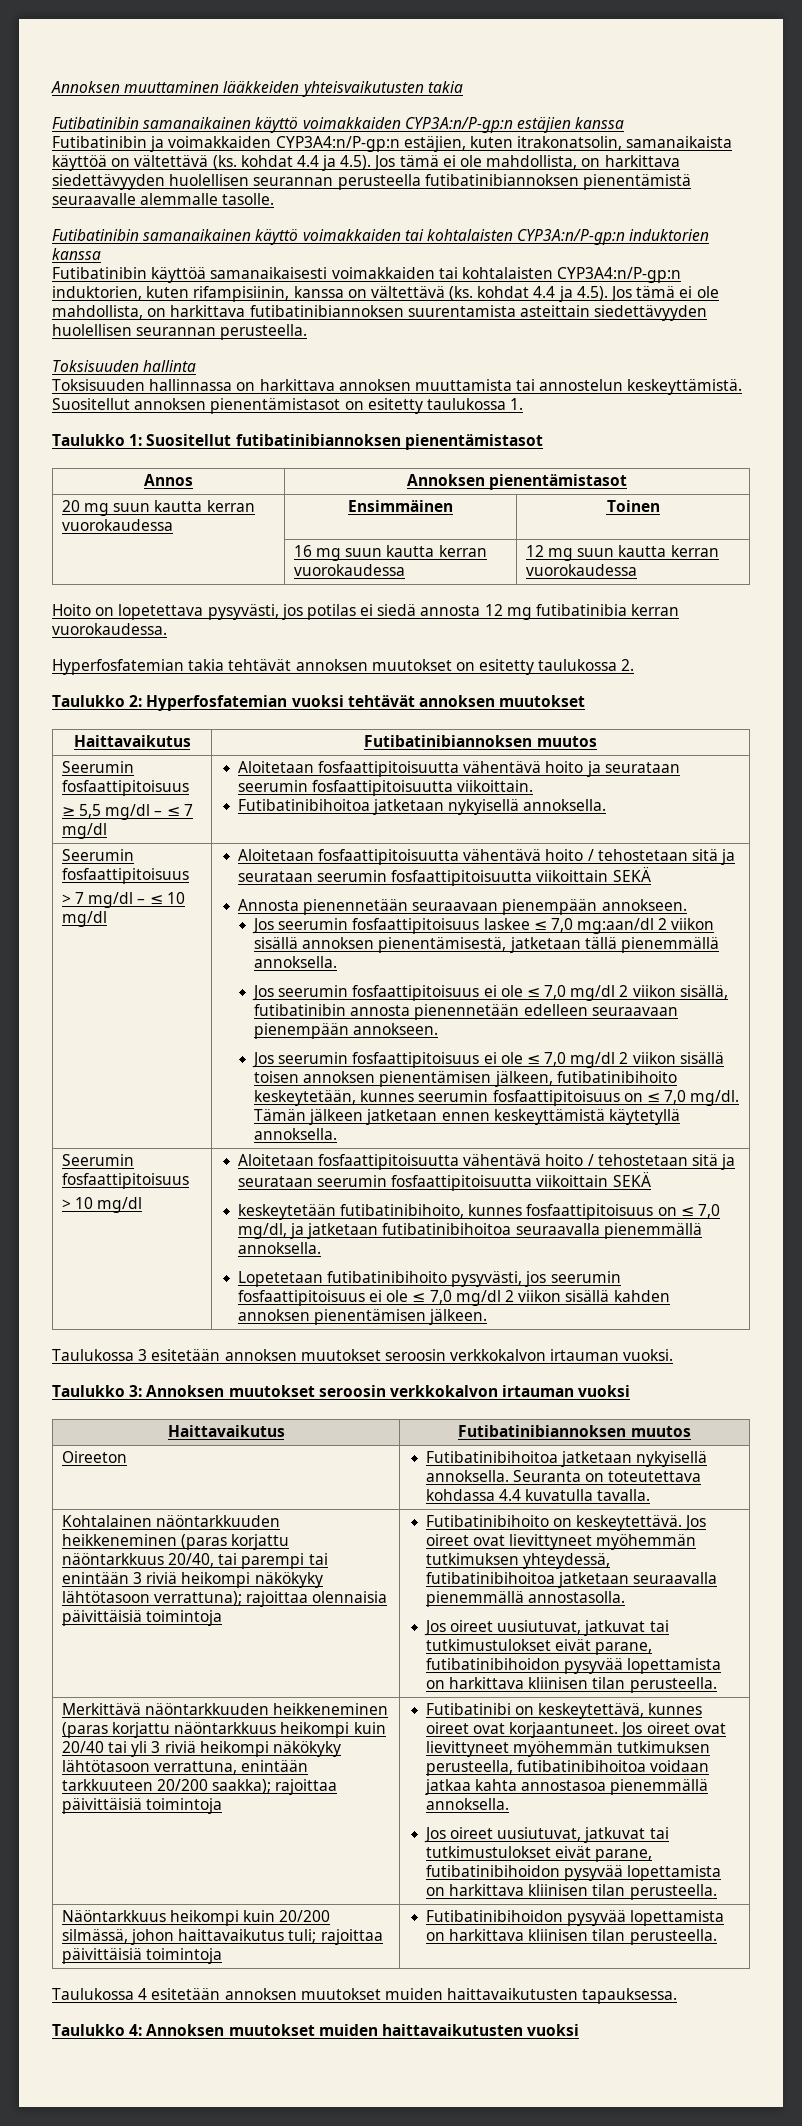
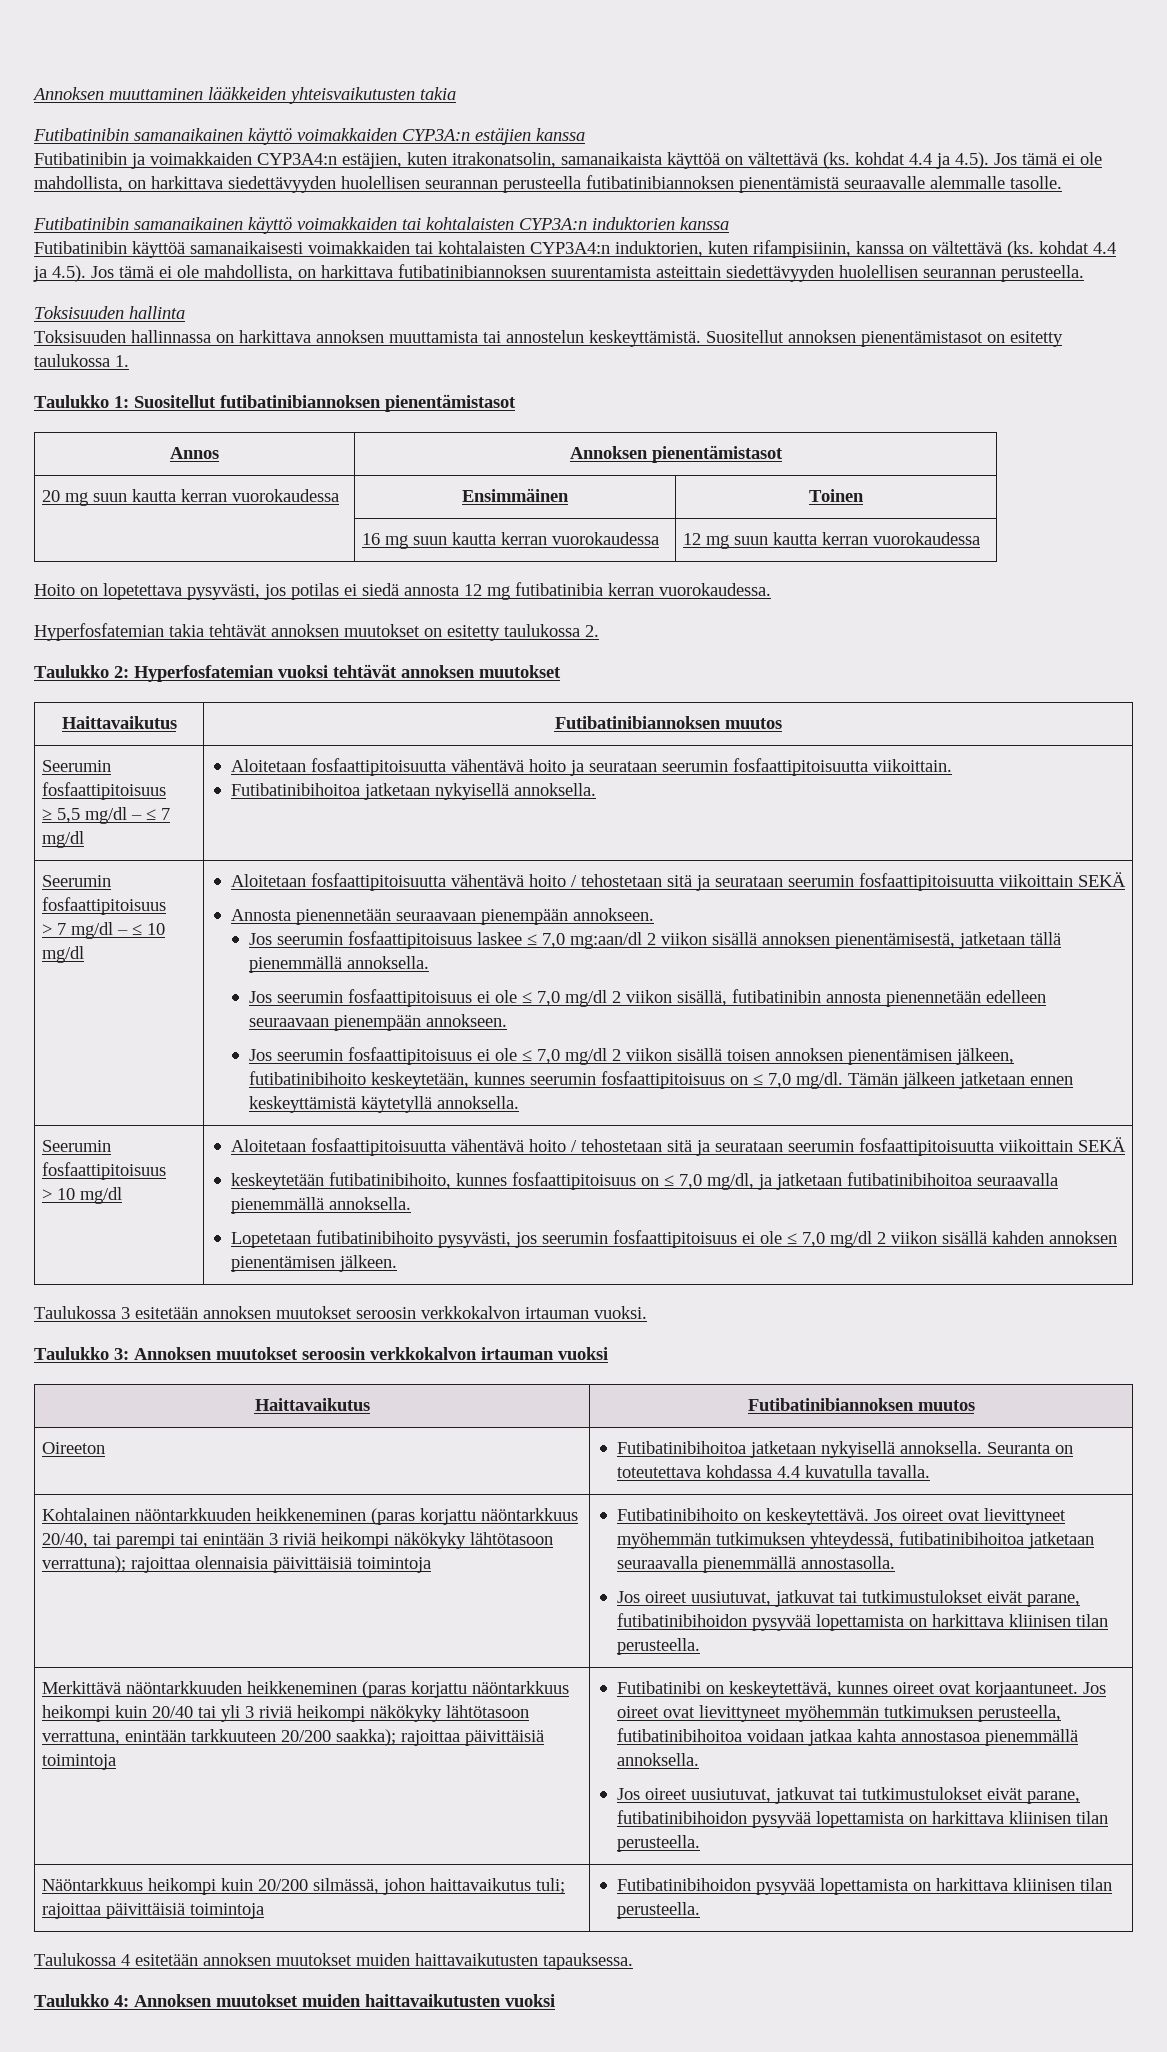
[404,117,513,133] CYP3A:n/P-gp:n -> [402,129,470,141] CYP3A:n
[275,136,400,152] CYP3A4:n/P-gp:n -> [257,153,337,165] CYP3A4:n
[517,229,626,245] CYP3A:n/P-gp:n -> [519,218,587,230] CYP3A:n
[557,267,682,283] CYP3A4:n/P-gp:n -> [530,242,610,254] CYP3A4:n

